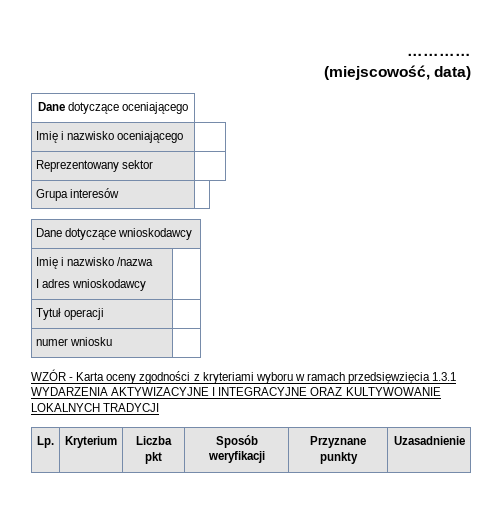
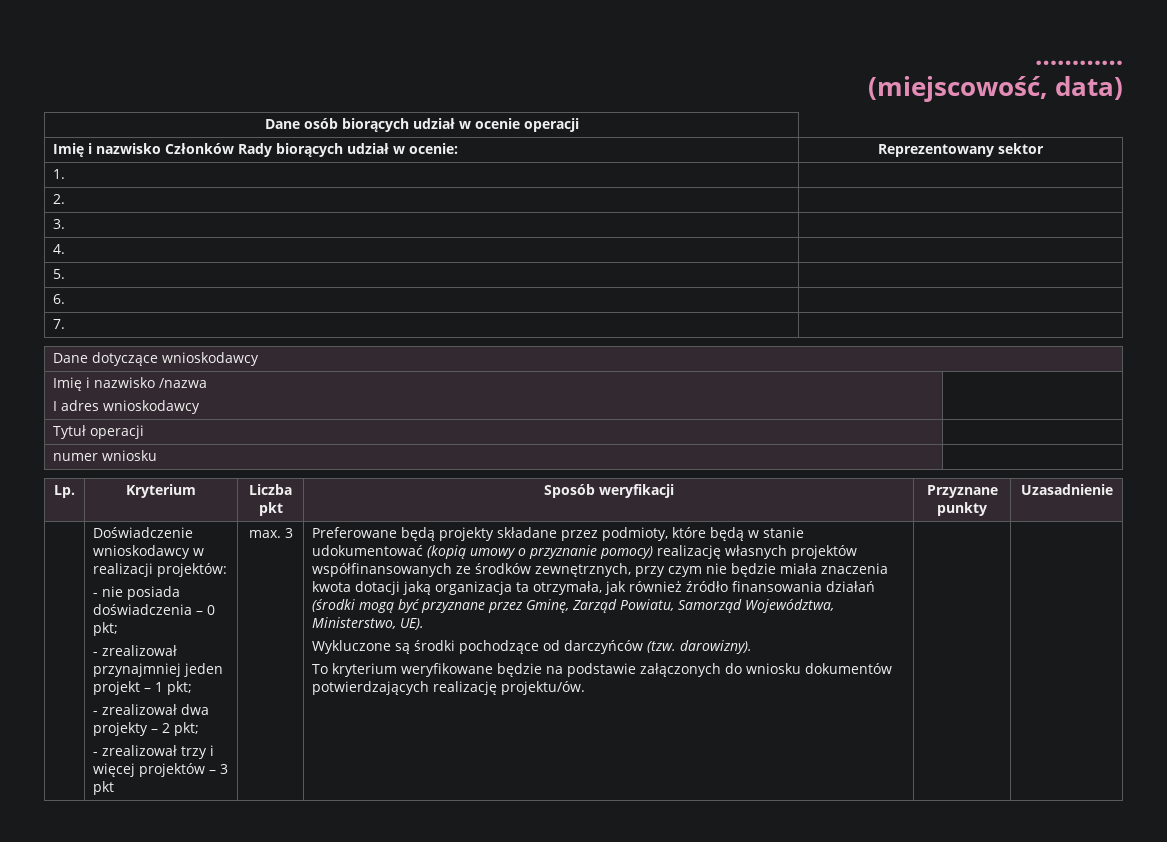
[68,102,189,114] [36,131,184,143] [36,160,154,172] [36,188,120,201] dotyczące oceniającego // Imię i nazwisko oceniającego | // Reprezentowany sektor | // Grupa interesów -> [303,118,579,132] [53,143,459,157] [878,143,1044,157] [53,169,66,179] [53,194,66,204] [53,219,66,229] [53,244,66,254] [53,269,66,279] [53,294,66,304] [53,319,66,329] osób biorących udział w ocenie operacji // Imię i nazwisko Członków Rady biorących udział w ocenie: | Reprezentowany sektor // 1. | // 2. | // 3. | // 4. | // 5. | // 6. | // 7.
[31,369,457,384] [31,387,441,396] [31,403,160,412] // WZÓR - Karta oceny zgodności z kryteriami wyboru w ramach przedsięwzięcia 1.3.1 WYDARZENIA AKTYWIZACYJNE I INTEGRACYJNE ORAZ KULTYWOWANIE LOKALNYCH TRADYCJI -> (158, 455) none
(465, 440) none -> [93,527,194,538] [93,545,205,559] [93,563,228,577] [93,586,181,600] [93,604,216,615] [93,622,119,636] [93,645,178,656] [93,663,224,677] [93,681,193,695] [93,704,210,715] [93,722,200,736] [93,745,215,759] [93,763,229,777] [93,781,115,795] [248,528,293,538] [312,527,805,541] [312,545,858,559] [312,563,889,577] [312,581,876,595] [312,599,835,613] [312,617,425,630] [312,640,753,654] [312,663,893,677] [312,681,586,695] // | Doświadczenie wnioskodawcy w realizacji projektów: // - nie posiada doświadczenia – 0 pkt; // - zrealizował przynajmniej jeden projekt – 1 pkt; // - zrealizował dwa projekty – 2 pkt; // - zrealizował trzy i więcej projektów – 3 pkt | max. 3 | Preferowane będą projekty składane przez podmioty, które będą w stanie udokumentować (kopią umowy o przyznanie pomocy) realizację własnych projektów współfinansowanych ze środków zewnętrznych, przy czym nie będzie miała znaczenia kwota dotacji jaką organizacja ta otrzymała, jak również źródło finansowania działań (środki mogą być przyznane przez Gminę, Zarząd Powiatu, Samorząd Województwa, Ministerstwo, UE). // Wykluczone są środki pochodzące od darczyńców (tzw. darowizny). // To kryterium weryfikowane będzie na podstawie załączonych do wniosku dokumentów potwierdzających realizację projektu/ów. | |

